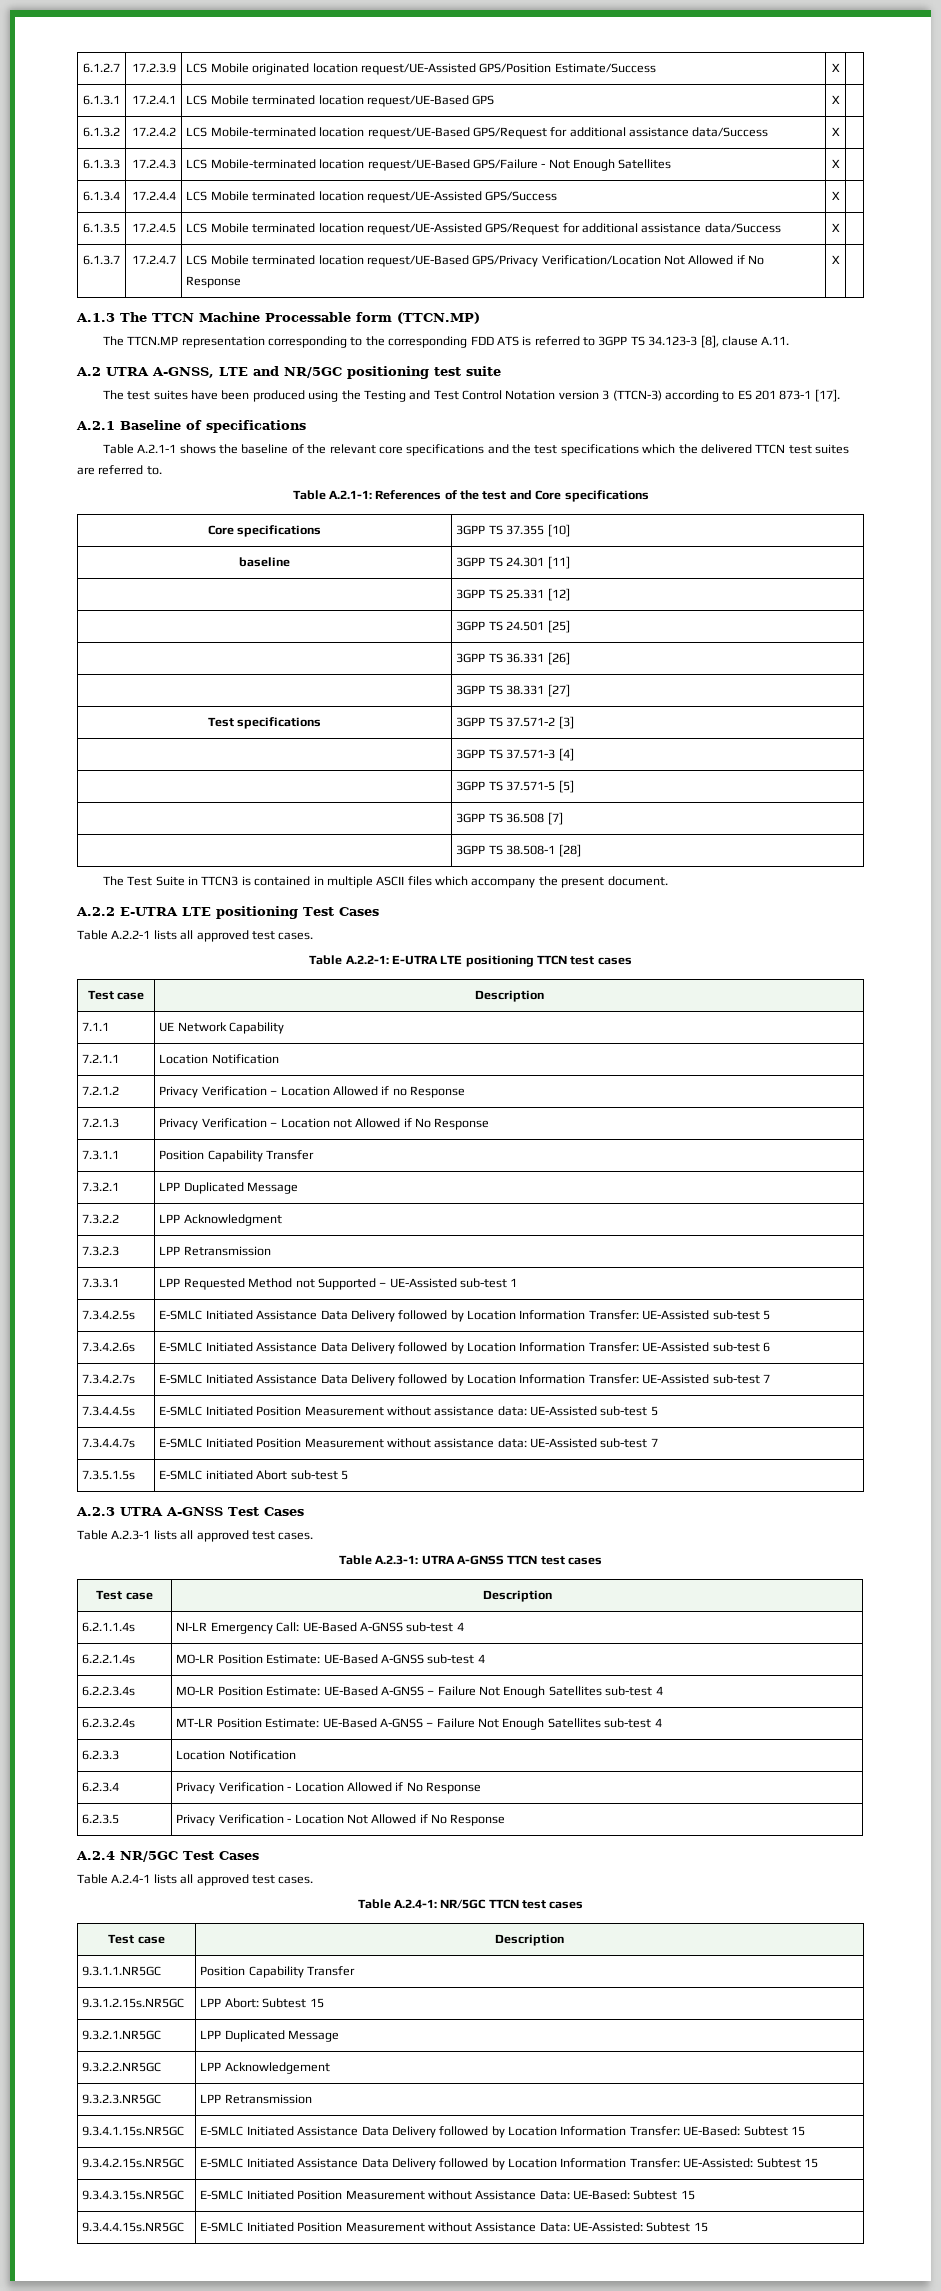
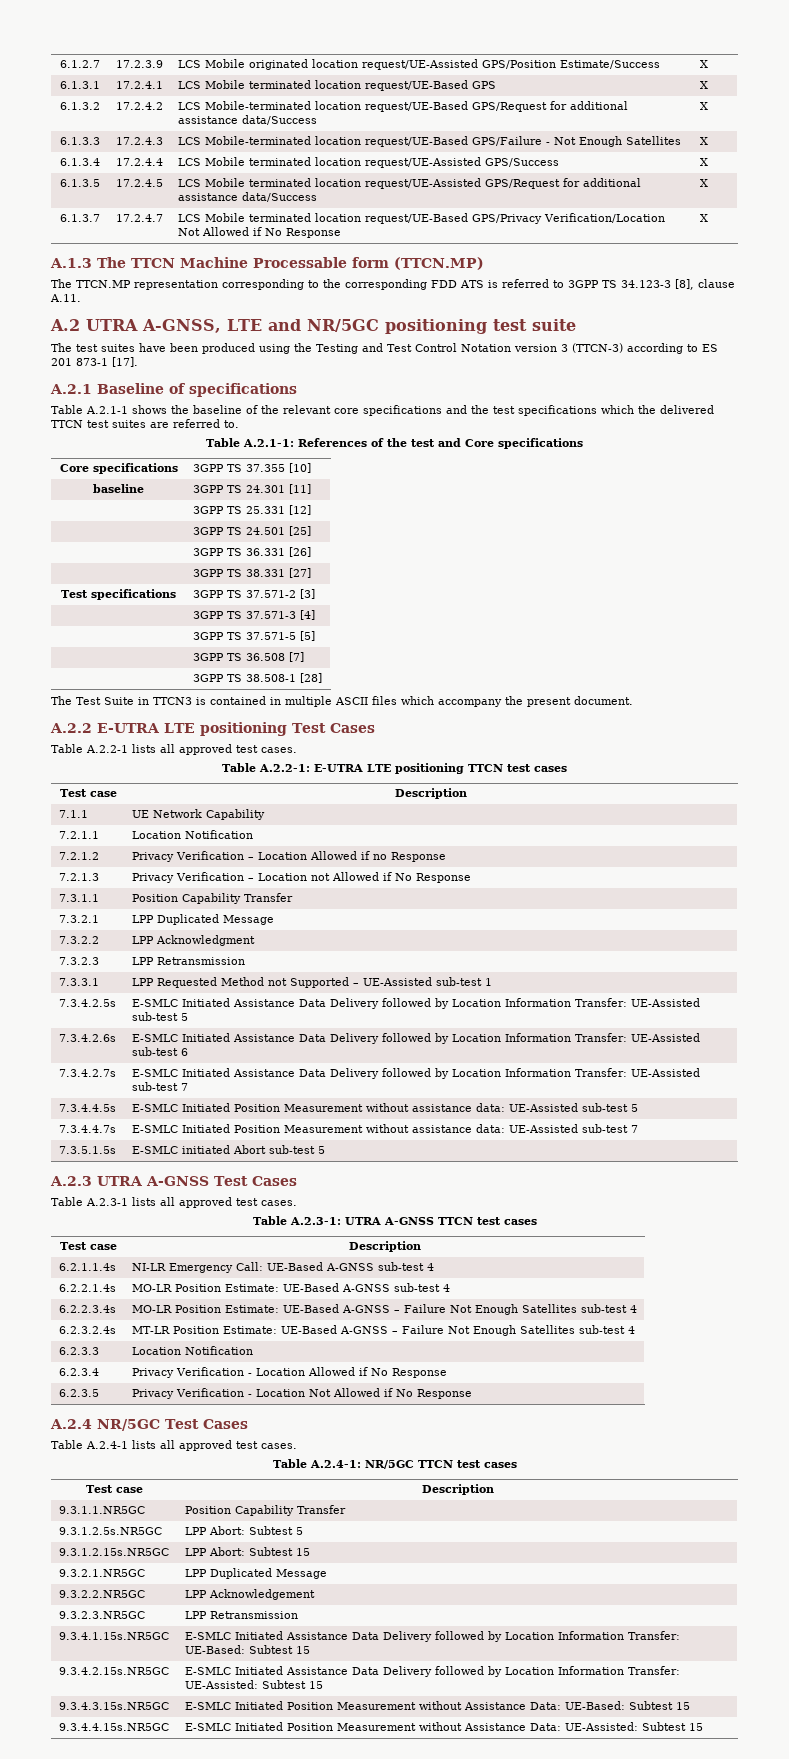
(356, 1971) none -> [58,1527,162,1535] [184,1526,303,1535] // 9.3.1.2.5s.NR5GC | LPP Abort: Subtest 5

